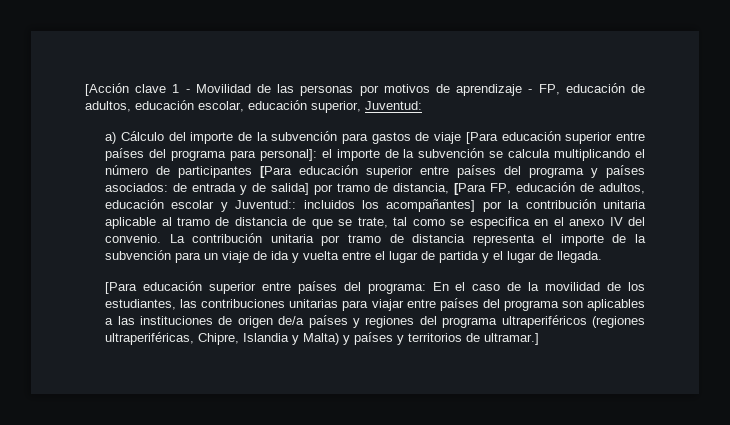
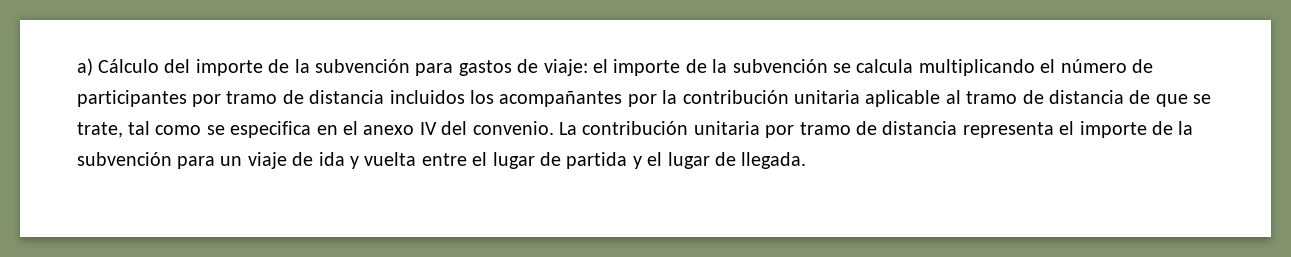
[85,83,645,96] [85,100,422,113] [Acción clave 1 - Movilidad de las personas por motivos de aprendizaje - FP, educación de adultos, educación escolar, educación superior, Juventud: // -> (76, 67) none
[434,131,645,144] [105,148,317,161] viaje [Para educación superior entre países del programa para personal]: -> [543,59,588,76] viaje:
[260,165,645,178] [105,182,645,195] [105,199,297,212] [Para educación superior entre países del programa y países asociados: de entrada y de salida] por tramo de distancia, [Para FP, educación de adultos, educación escolar y Juventud:: -> [192,90,385,107] por tramo de distancia
[386,199,476,212] acompañantes] -> [499,91,623,107] acompañantes
[105,281,645,294] [105,298,645,311] [105,315,645,328] [105,332,540,345] // [Para educación superior entre países del programa: En el caso de la movilidad de los estudiantes, las contribuciones unitarias para viajar entre países del programa son aplicables a las instituciones de origen de/a países y regiones del programa ultraperiféricos (regiones ultraperiféricas, Chipre, Islandia y Malta) y países y territorios de ultramar.] -> (807, 160) none

